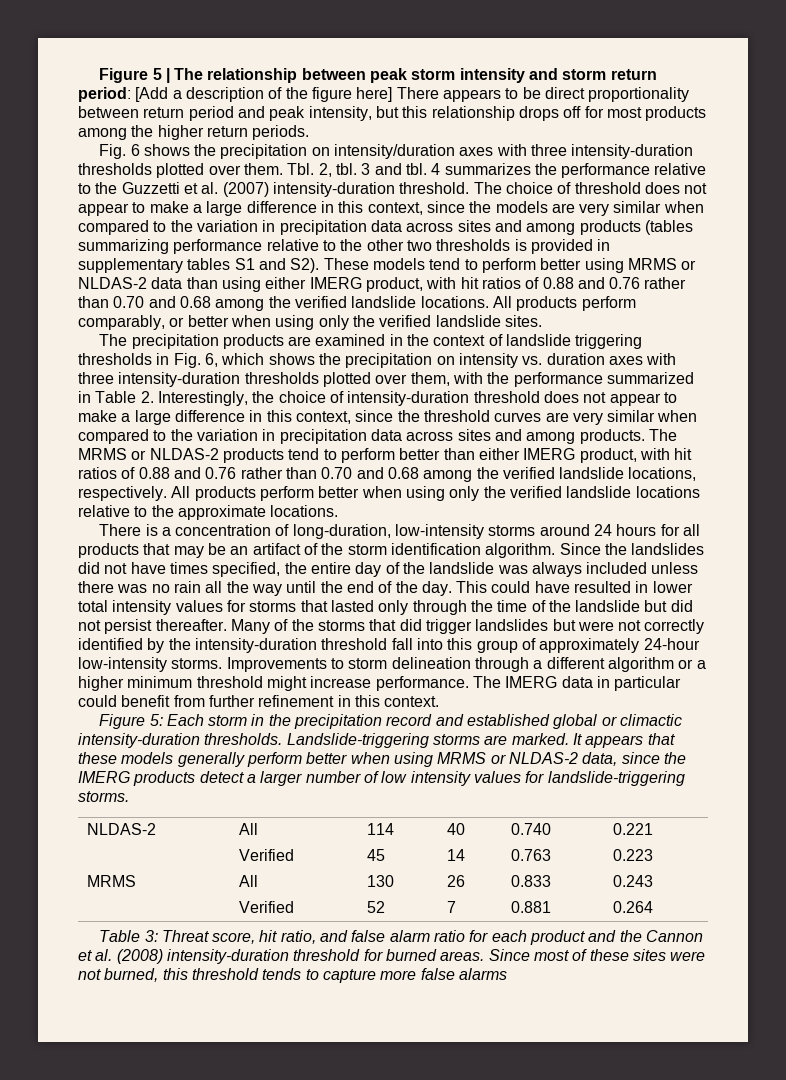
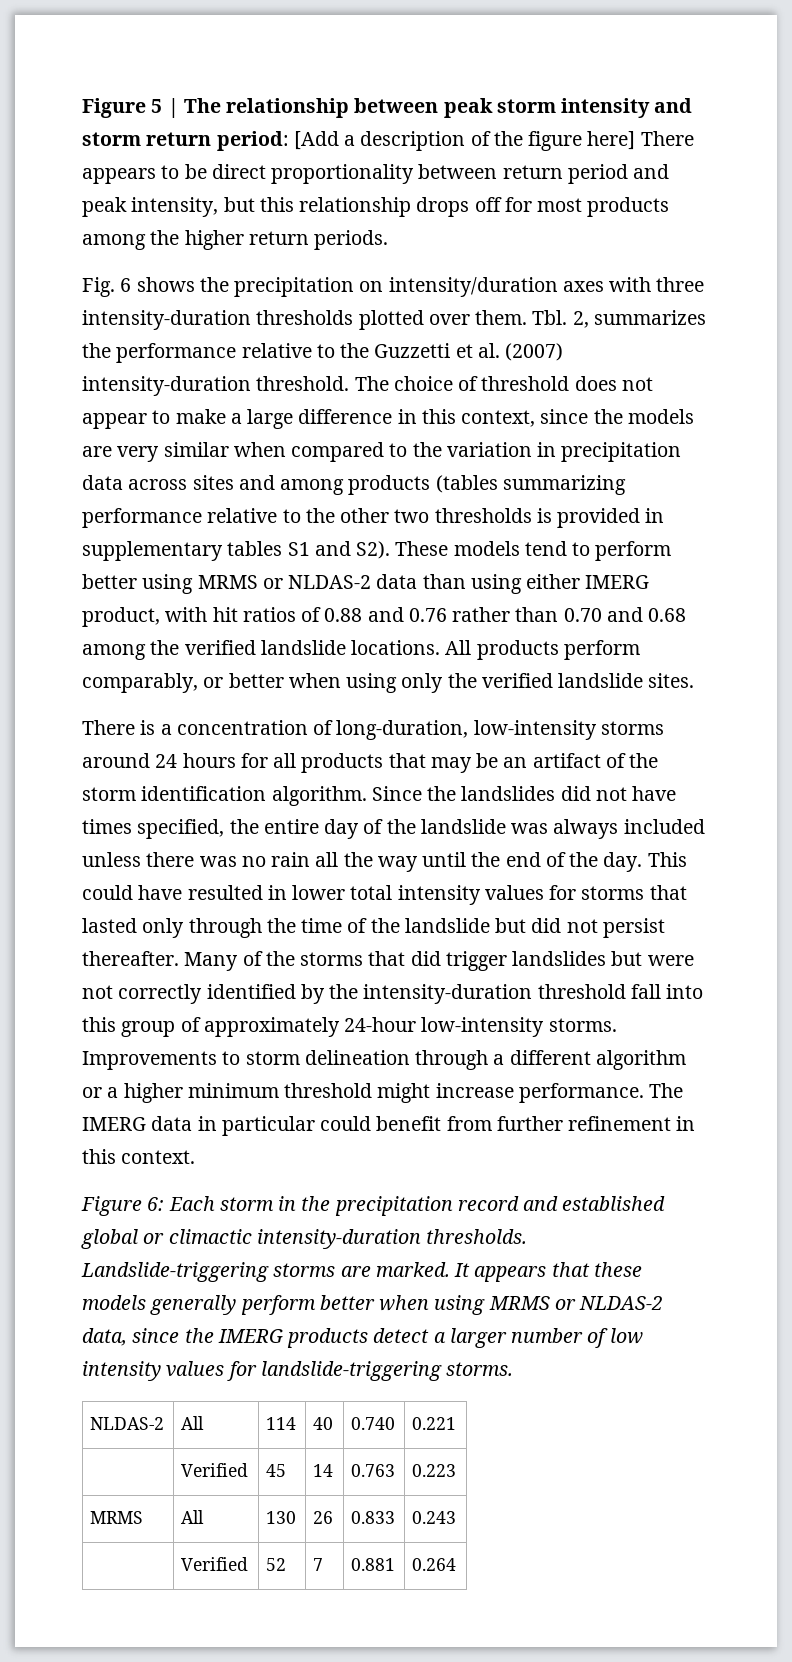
[335,163,441,175] tbl. 3 and tbl. 4 -> (589, 319) none
[99,334,643,349] [78,353,677,368] [78,372,694,387] [78,391,677,406] [78,410,698,425] [78,429,677,444] [78,448,693,463] [78,467,697,482] [78,486,700,501] [78,505,339,520] // The precipitation products are examined in the context of landslide triggering thresholds in Fig. 6, which shows the precipitation on intensity vs. duration axes with three intensity-duration thresholds plotted over them, with the performance summarized in Table 2. Interestingly, the choice of intensity-duration threshold does not appear to make a large difference in this context, since the threshold curves are very similar when compared to the variation in precipitation data across sites and among products. The MRMS or NLDAS-2 products tend to perform better than either IMERG product, with hit ratios of 0.88 and 0.76 rather than 0.70 and 0.68 among the verified landslide locations, respectively. All products perform better when using only the verified landslide locations relative to the approximate locations. -> (695, 680) none
[149,714,163,726] 5: -> [147,1197,165,1211] 6:
[99,930,703,945] [78,949,706,964] [78,968,507,983] // Table 3: Threat score, hit ratio, and false alarm ratio for each product and the Cannon et al. (2008) intensity-duration threshold for burned areas. Since most of these sites were not burned, this threshold tends to capture more false alarms -> (457, 1564) none

